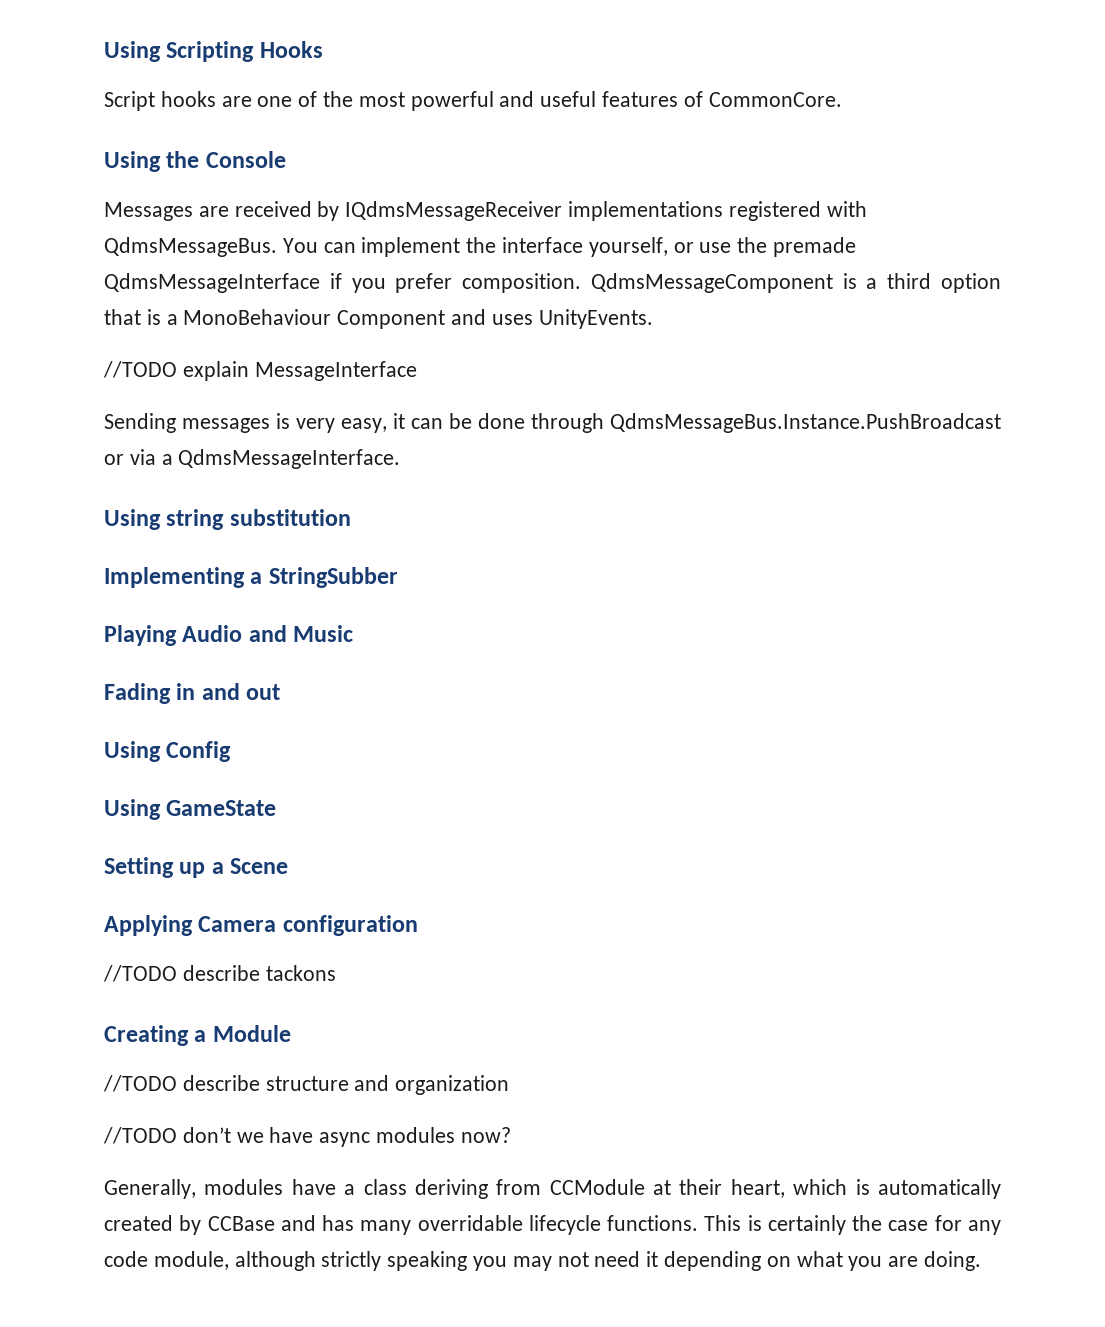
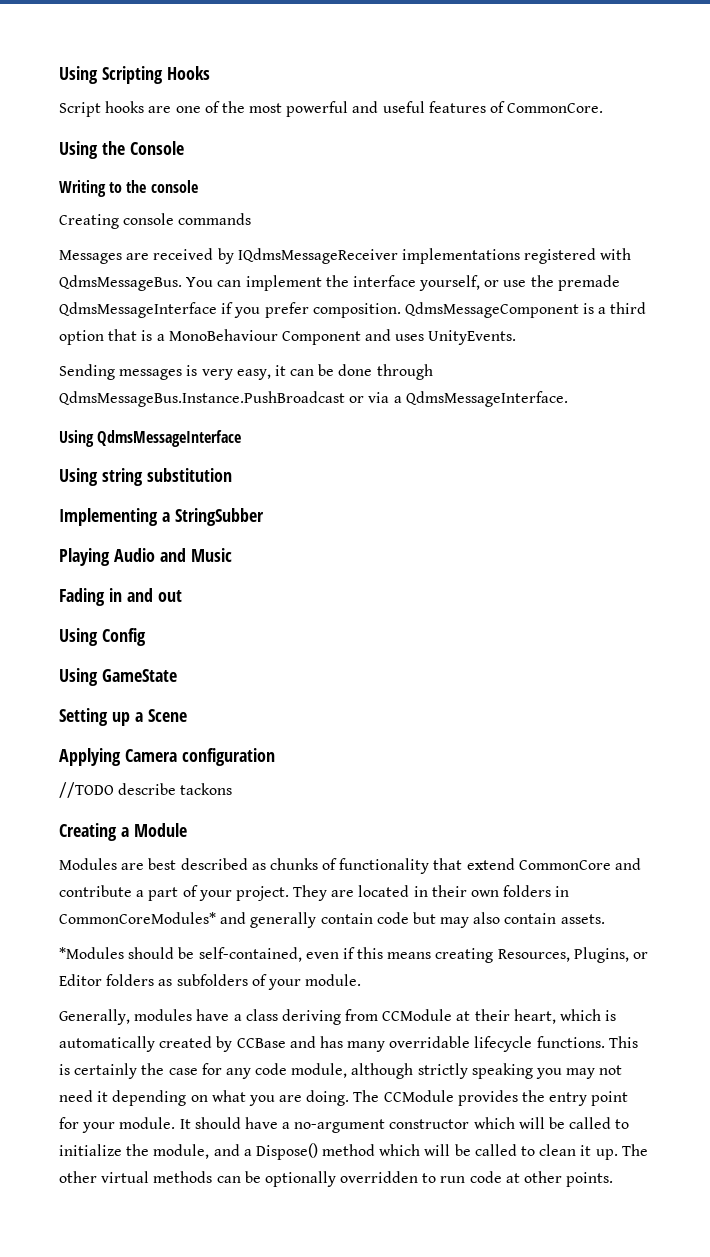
(286, 159) none -> [59,180,198,197] [59,213,252,229] // Writing to the console // Creating console commands
[103,361,417,381] // //TODO explain MessageInterface -> (517, 337) none
(401, 459) none -> [59,430,242,447] // Using QdmsMessageInterface
[103,1075,510,1095] [103,1127,511,1147] //TODO describe structure and organization // //TODO don’t we have async modules now? -> [59,858,642,874] [59,885,570,901] [59,912,605,928] [59,947,649,963] [59,974,362,990] Modules are best described as chunks of functionality that extend CommonCore and contribute a part of your project. They are located in their own folders in CommonCoreModules* and generally contain code but may also contain assets. // *Modules should be self-contained, even if this means creating Resources, Plugins, or Editor folders as subfolders of your module.
(982, 1261) none -> [353,1090,629,1106] [59,1117,630,1133] [59,1143,648,1160] [59,1171,614,1187] The CCModule provides the entry point for your module. It should have a no-argument constructor which will be called to initialize the module, and a Dispose() method which will be called to clean it up. The other virtual methods can be optionally overridden to run code at other points.

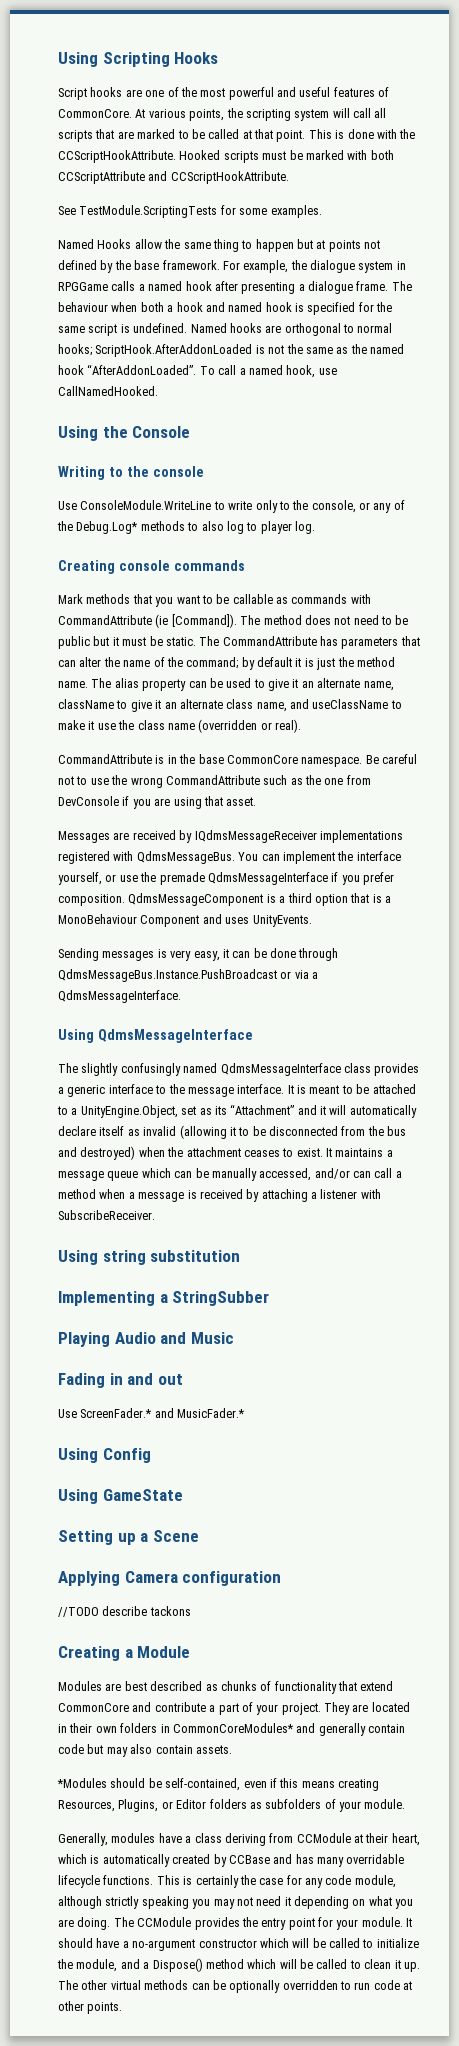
(604, 108) none -> [135,108,387,121] [58,129,416,142] [58,150,394,163] [58,171,289,184] [58,205,322,218] [58,239,381,252] [58,260,406,273] [58,281,412,294] [58,302,393,315] [58,323,393,336] [58,344,404,357] [58,364,337,378] [58,386,158,396] At various points, the scripting system will call all scripts that are marked to be called at that point. This is done with the CCScriptHookAttribute. Hooked scripts must be marked with both CCScriptAttribute and CCScriptHookAttribute. // See TestModule.ScriptingTests for some examples. // Named Hooks allow the same thing to happen but at points not defined by the base framework. For example, the dialogue system in RPGGame calls a named hook after presenting a dialogue frame. The behaviour when both a hook and named hook is specified for the same script is undefined. Named hooks are orthogonal to normal hooks; ScriptHook.AfterAddonLoaded is not the same as the named hook “AfterAddonLoaded”. To call a named hook, use CallNamedHooked.
[59,213,252,229] Creating console commands -> [58,500,405,513] [57,521,315,534] [58,560,245,574] [58,594,371,607] [58,614,409,628] [58,636,420,649] [58,657,395,670] [58,678,394,691] [58,699,402,712] [58,719,301,733] [58,754,417,767] [58,775,371,788] [58,796,257,809] Use ConsoleModule.WriteLine to write only to the console, or any of the Debug.Log* methods to also log to player log. // Creating console commands // Mark methods that you want to be callable as commands with CommandAttribute (ie [Command]). The method does not need to be public but it must be static. The CommandAttribute has parameters that can alter the name of the command; by default it is just the method name. The alias property can be used to give it an alternate name, className to give it an alternate class name, and useClassName to make it use the class name (overridden or real). // CommandAttribute is in the base CommonCore namespace. Be careful not to use the wrong CommandAttribute such as the one from DevConsole if you are using that asset.
(242, 438) none -> [58,1063,420,1076] [58,1084,416,1097] [57,1104,417,1118] [58,1125,407,1139] [58,1146,393,1160] [58,1168,402,1181] [58,1189,381,1202] [58,1210,155,1220] // The slightly confusingly named QdmsMessageInterface class provides a generic interface to the message interface. It is meant to be attached to a UnityEngine.Object, set as its “Attachment” and it will automatically declare itself as invalid (allowing it to be disconnected from the bus and destroyed) when the attachment ceases to exist. It maintains a message queue which can be manually accessed, and/or can call a method when a message is received by attaching a listener with SubscribeReceiver.
(182, 596) none -> [58,1408,246,1418] // Use ScreenFader.* and MusicFader.*

